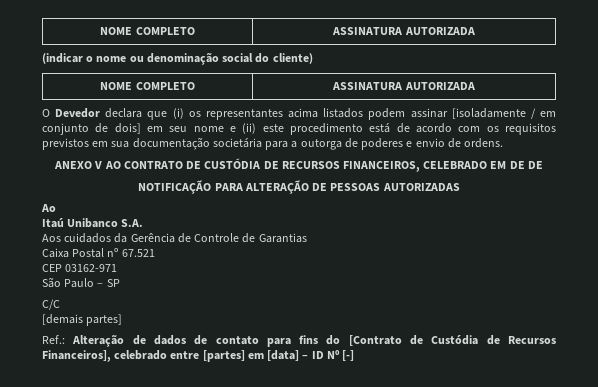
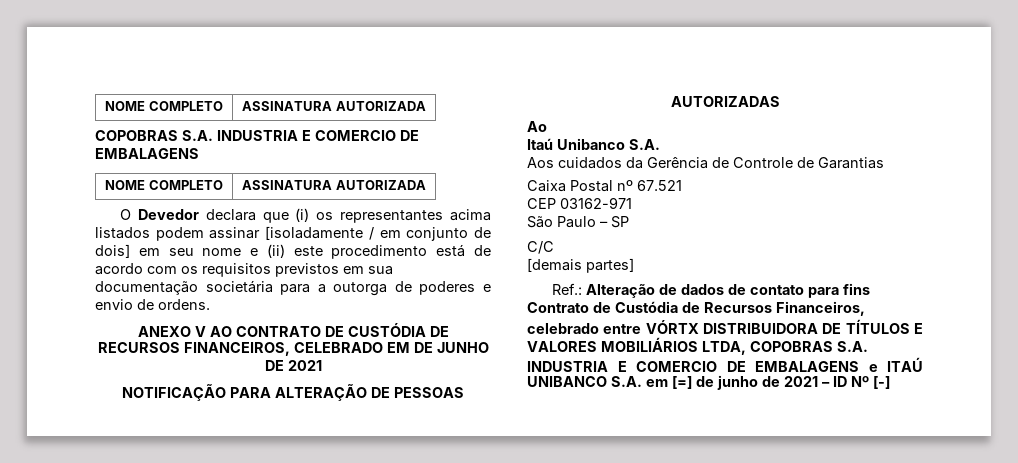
[100,27,195,35] [332,27,475,35] [42,53,313,65] NOME COMPLETO | ASSINATURA AUTORIZADA // (indicar o nome ou denominação social do cliente) -> [105,101,223,111] [242,101,426,111] [95,130,419,141] [95,148,199,159] NOME COMPLETO | ASSINATURA AUTORIZADA // COPOBRAS S.A. INDUSTRIA E COMERCIO DE EMBALAGENS
[527,161,543,169] DE -> [436,342,489,353] [264,360,322,371] JUNHO DE 2021
[326,335,402,346] do [Contrato -> [527,302,589,313] Contrato
[42,350,111,362] Financeiros], -> [776,301,865,316] Financeiros,
[202,350,300,362] [partes] em [data] -> [645,319,923,334] [527,337,868,355] [527,357,923,372] [527,375,818,390] VÓRTX DISTRIBUIDORA DE TÍTULOS E VALORES MOBILIÁRIOS LTDA, COPOBRAS S.A. INDUSTRIA E COMERCIO DE EMBALAGENS e ITAÚ UNIBANCO S.A. em [=] de junho de 2021

